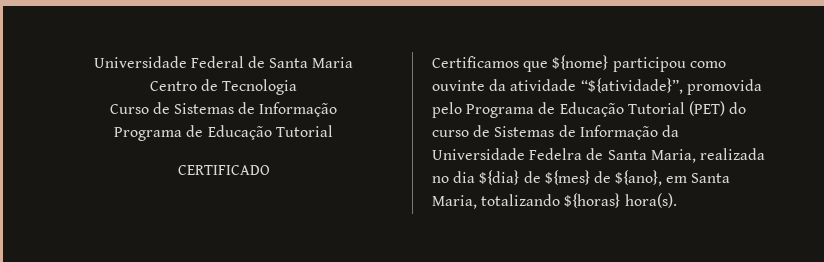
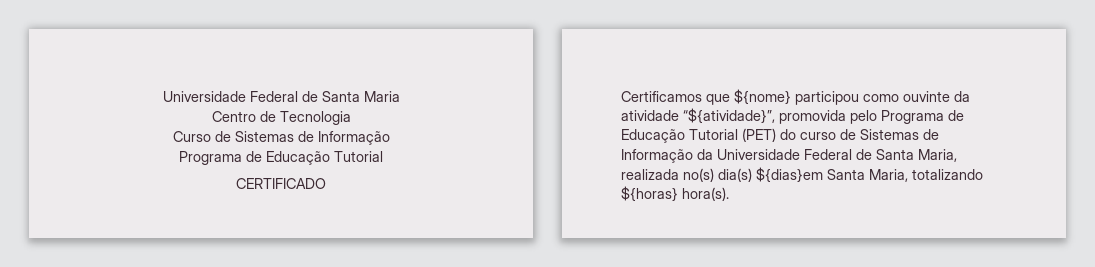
[529,148,583,160] Fedelra -> [804,149,852,160] Federal
[432,170,688,186] no dia ${dia} de ${mes} de ${ano}, em -> [683,167,823,183] no(s) dia(s) ${dias}em

